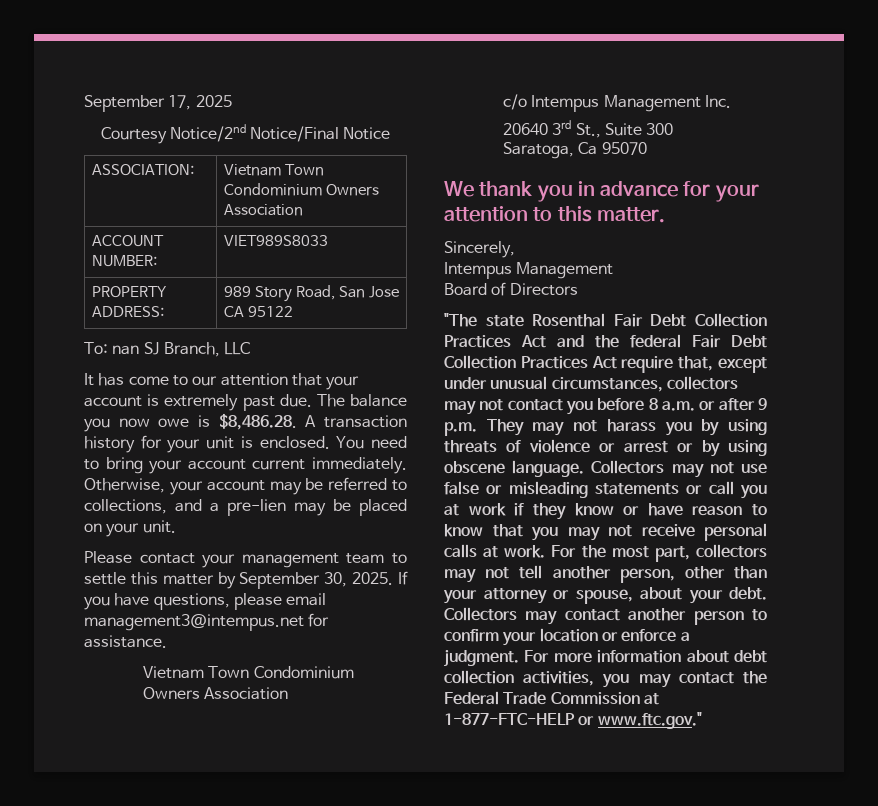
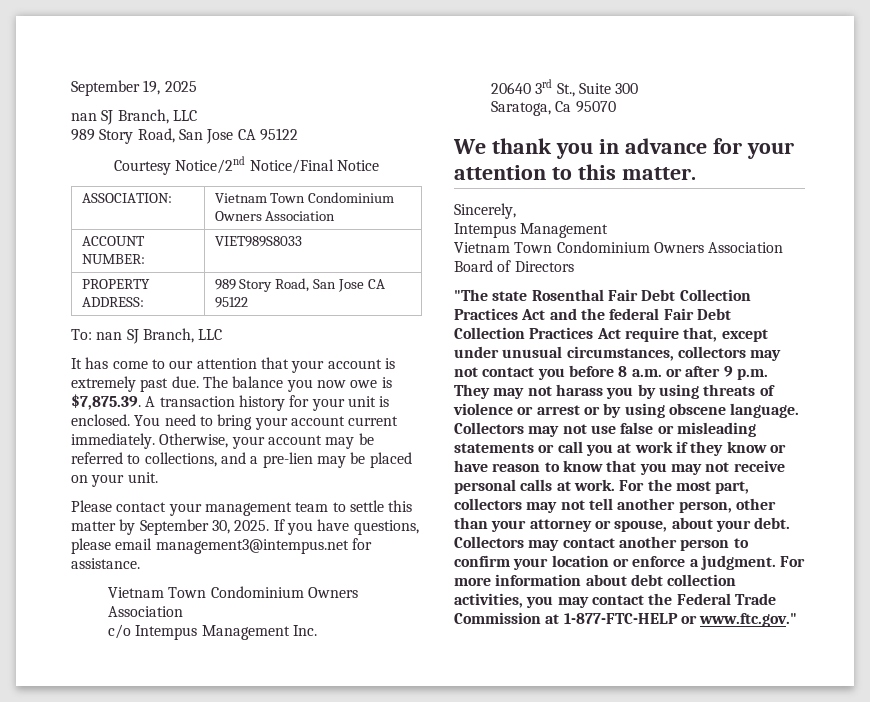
[84,95,192,112] September 17, -> [71,80,161,96] September 19,
(232, 101) none -> [71,109,197,125] [71,128,298,144] // nan SJ Branch, LLC // 989 Story Road, San Jose CA 95122
[218,413,297,430] $8,486.28. -> [71,394,141,410] $7,875.39.
(614, 270) none -> [454,241,784,253] Vietnam Town Condominium Owners Association

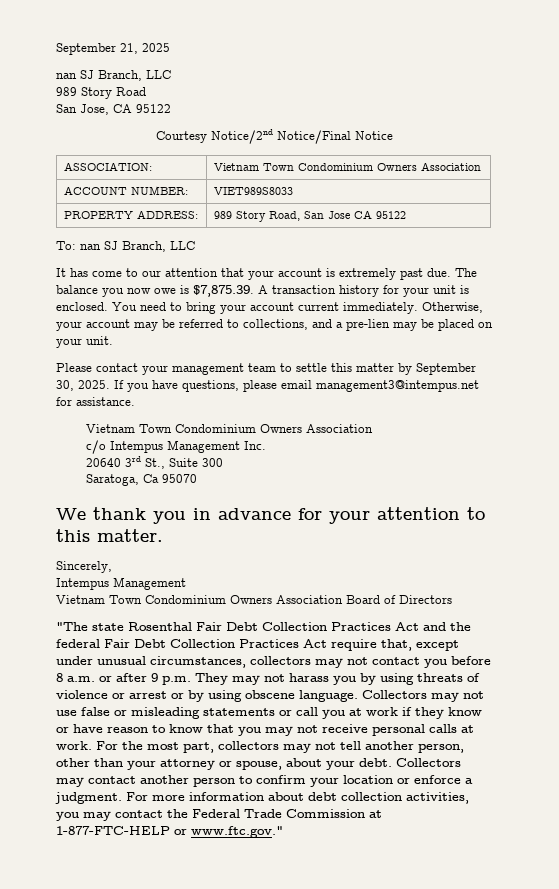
[71,80,161,96] September 19, -> [56,43,138,55] September 21,
[137,128,234,144] Road, San Jose -> [116,87,146,96] [56,104,109,115] Road // San Jose,

